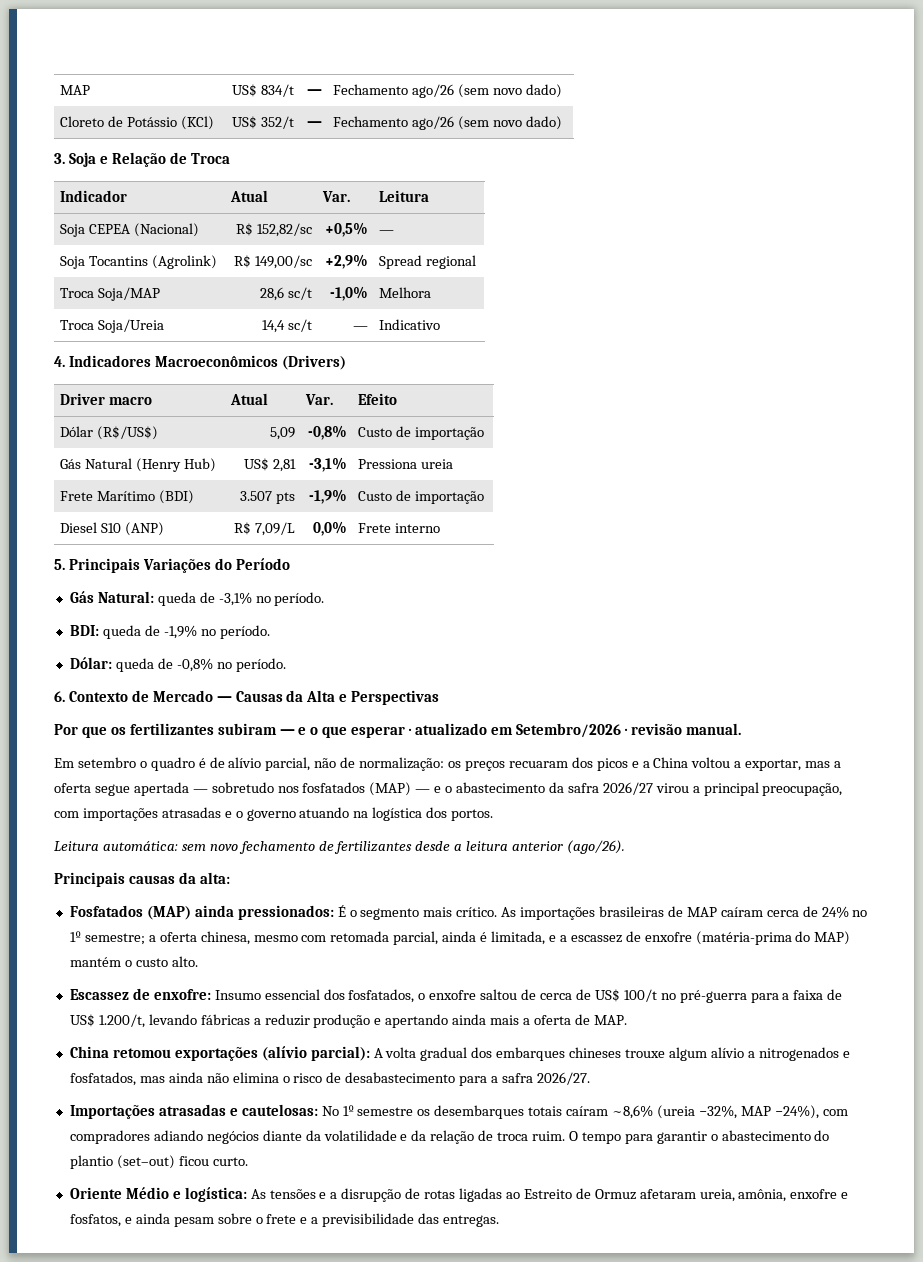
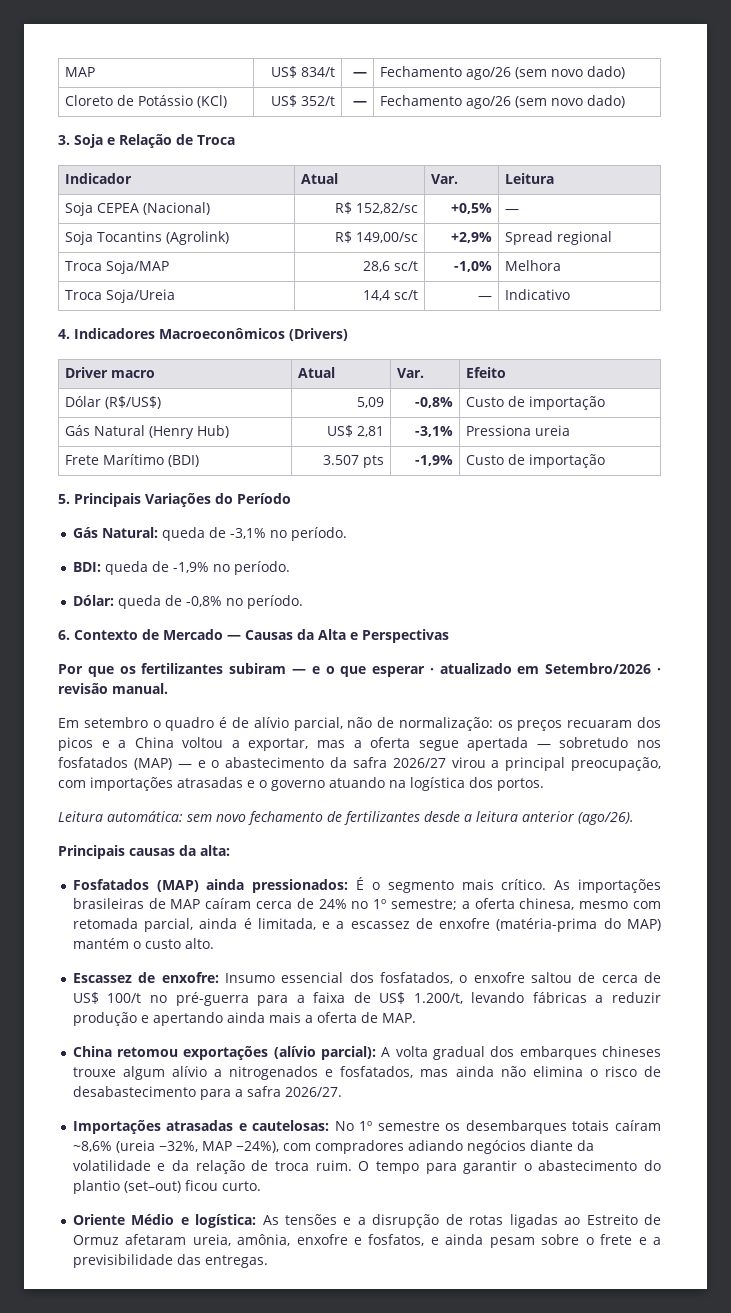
[59,522,164,536] [234,522,296,536] [313,521,348,536] [357,523,440,533] // Diesel S10 (ANP) | R$ 7,09/L | 0,0% | Frete interno -> (606, 461) none

